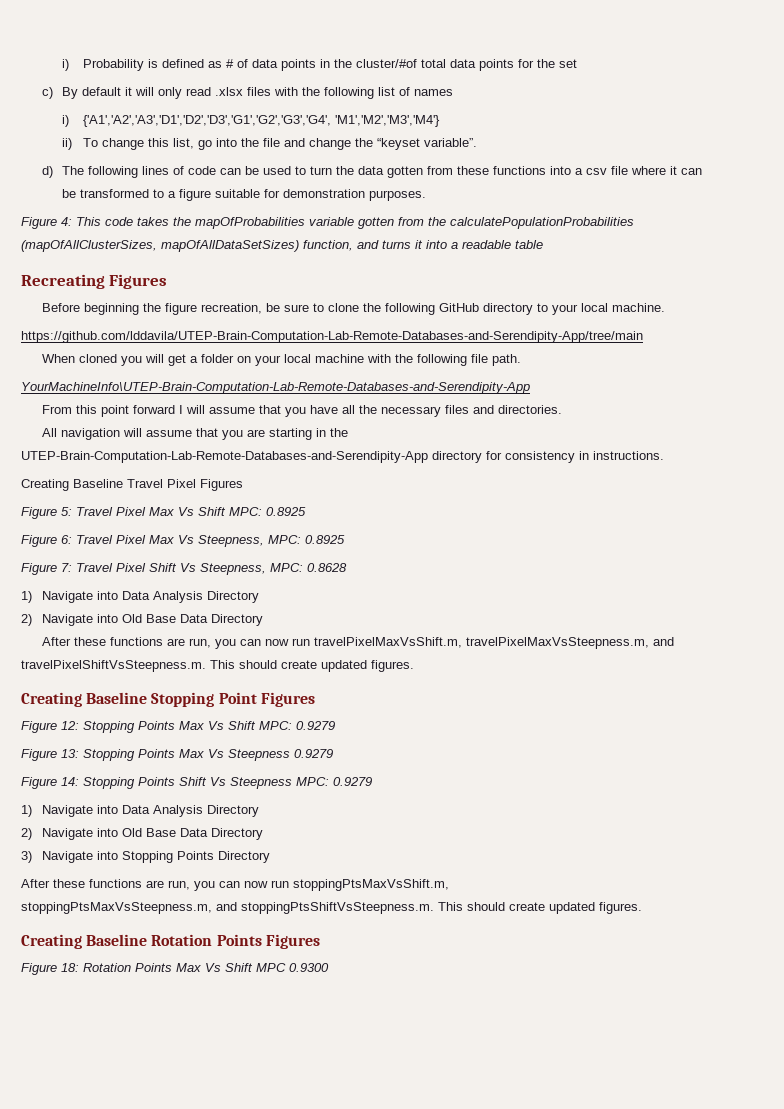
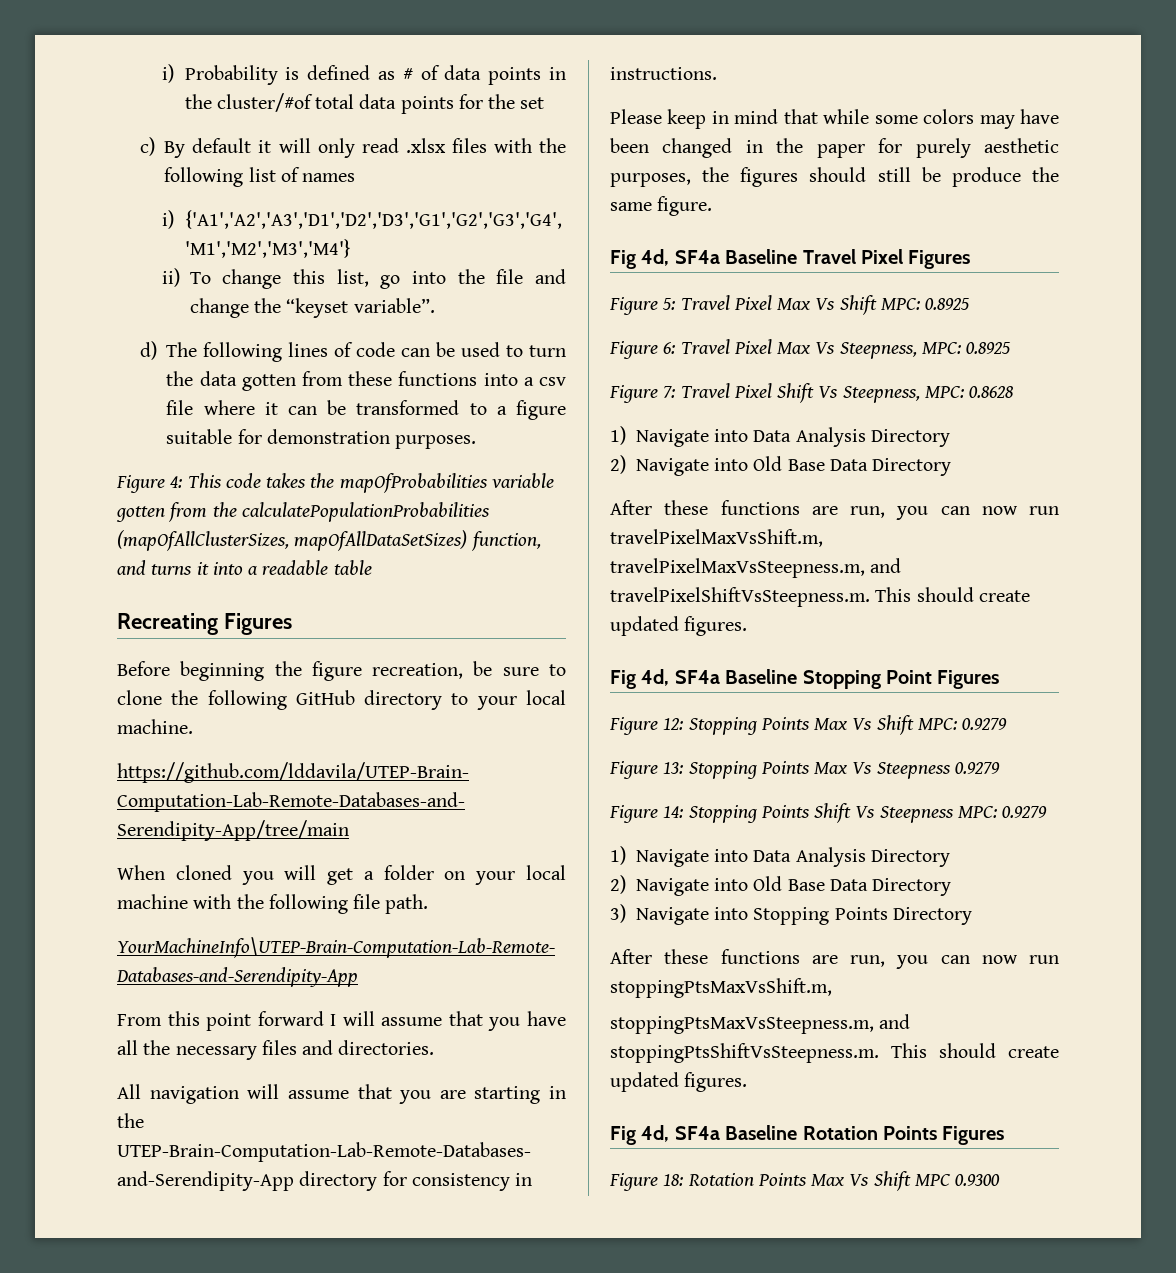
[21,479,69,491] Creating -> [610,109,1059,129] [610,138,1059,158] [610,167,1059,187] [610,196,713,216] [610,249,720,269] Please keep in mind that while some colors may have been changed in the paper for purely aesthetic purposes, the figures should still be produce the same figure. // Fig 4d, SF4a
[21,692,82,707] Creating -> [610,669,720,689] Fig 4d, SF4a
[21,934,82,949] Creating -> [610,1125,720,1145] Fig 4d, SF4a

